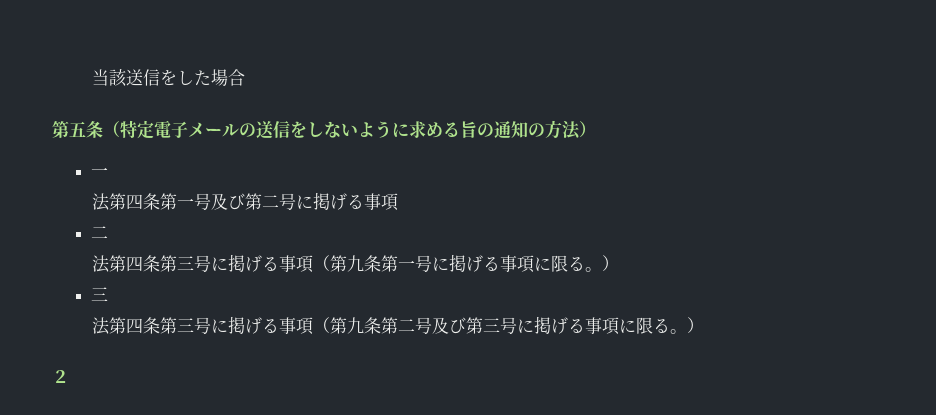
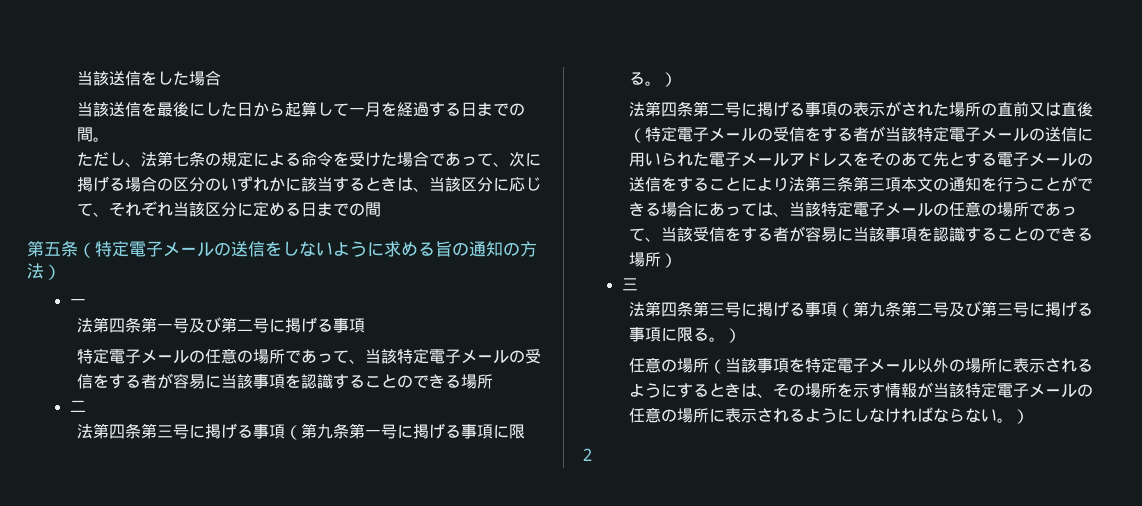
(246, 77) none -> [77,101,526,117] [77,127,110,142] [77,151,542,167] [77,176,542,192] [77,201,382,217] // 当該送信を最後にした日から起算して一月を経過する日までの間。 // ただし、法第七条の規定による命令を受けた場合であって、次に掲げる場合の区分のいずれかに該当するときは、当該区分に応じて、それぞれ当該区分に定める日までの間
(399, 202) none -> [77,348,542,364] [77,373,494,389] // 特定電子メールの任意の場所であって、当該特定電子メールの受信をする者が容易に当該事項を認識することのできる場所
(620, 263) none -> [629,101,1094,117] [629,126,1094,143] [629,152,1094,167] [629,176,1094,192] [629,201,1078,217] [629,226,1094,242] [629,252,678,268] // 法第四条第二号に掲げる事項の表示がされた場所の直前又は直後（特定電子メールの受信をする者が当該特定電子メールの送信に用いられた電子メールアドレスをそのあて先とする電子メールの送信をすることにより法第三条第三項本文の通知を行うことができる場合にあっては、当該特定電子メールの任意の場所であって、当該受信をする者が容易に当該事項を認識することのできる場所）
(705, 325) none -> [629,357,1094,374] [629,382,1094,398] [629,407,1030,424] // 任意の場所（当該事項を特定電子メール以外の場所に表示されるようにするときは、その場所を示す情報が当該特定電子メールの任意の場所に表示されるようにしなければならない。）

